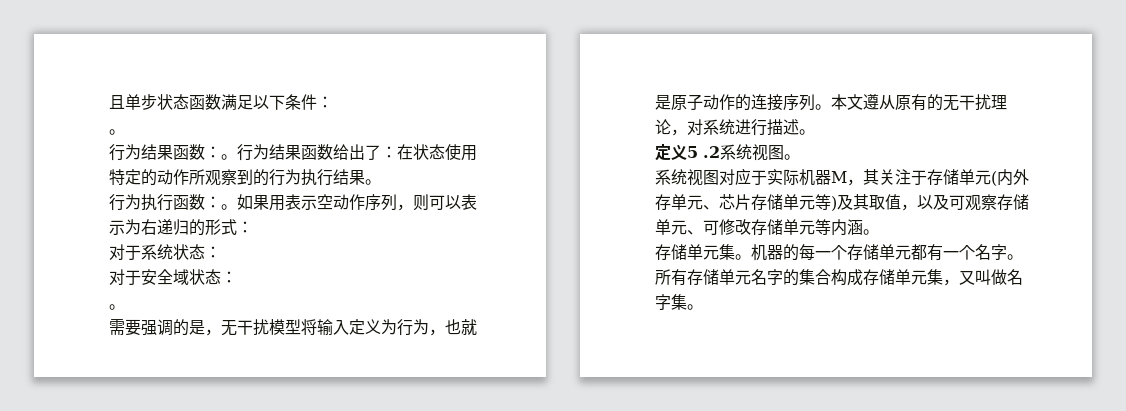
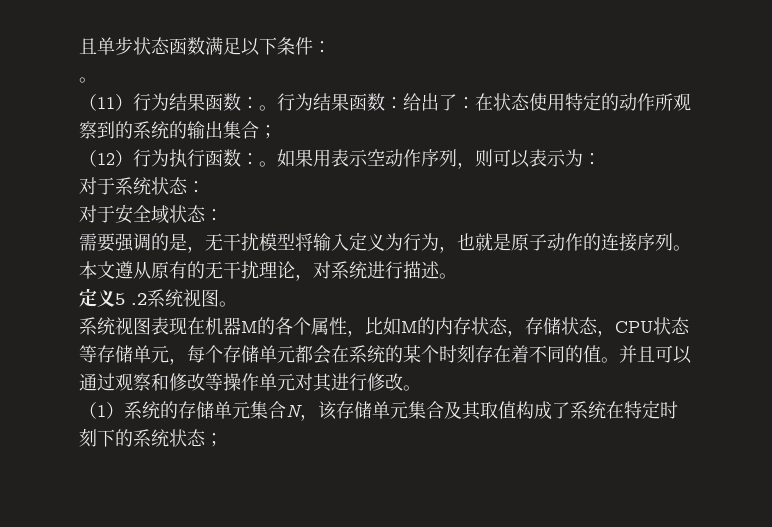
(125, 132) none -> [79,94,133,111] （11）
(333, 152) none -> [385,97,403,109] ：
[269,169,381,186] 行为执行结果。 // -> [133,121,277,139] [79,150,133,167] 系统的输出集合； // （12）
[141,219,237,236] 右递归的形式 -> (583, 158) none
[109,304,125,310] // 。 -> (223, 215) none
[719,168,1029,186] [655,194,1029,211] [655,219,879,236] [655,244,1023,261] [655,269,1023,286] [655,294,703,310] 对应于实际机器M，其关注于存储单元(内外存单元、芯片存储单元等)及其取值，以及可观察存储单元、可修改存储单元等内涵。 // 存储单元集。机器的每一个存储单元都有一个名字。所有存储单元名字的集合构成存储单元集，又叫做名字集。 -> [151,317,690,337] [79,344,692,365] [79,373,421,392] [79,400,678,421] [79,428,223,447] 表现在机器M的各个属性，比如M的内存状态，存储状态，CPU状态等存储单元，每个存储单元都会在系统的某个时刻存在着不同的值。并且可以通过观察和修改等操作单元对其进行修改。 // （1）系统的存储单元集合N，该存储单元集合及其取值构成了系统在特定时刻下的系统状态；

